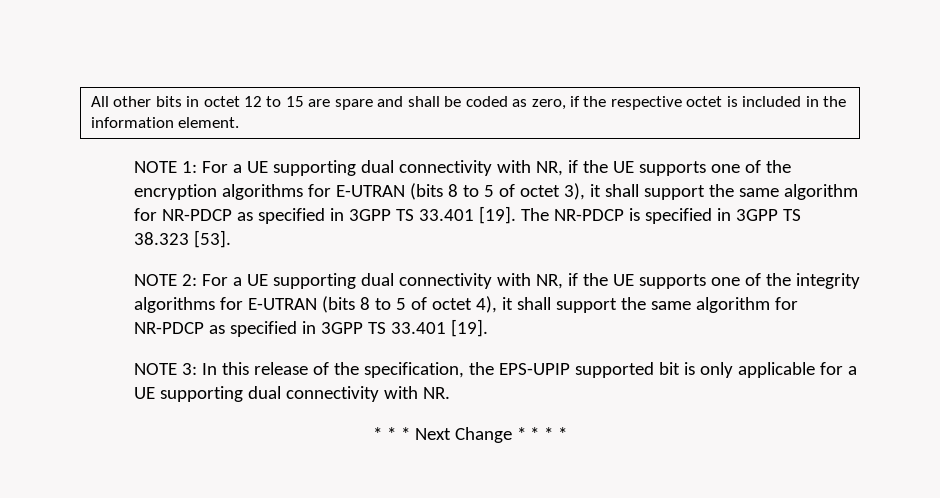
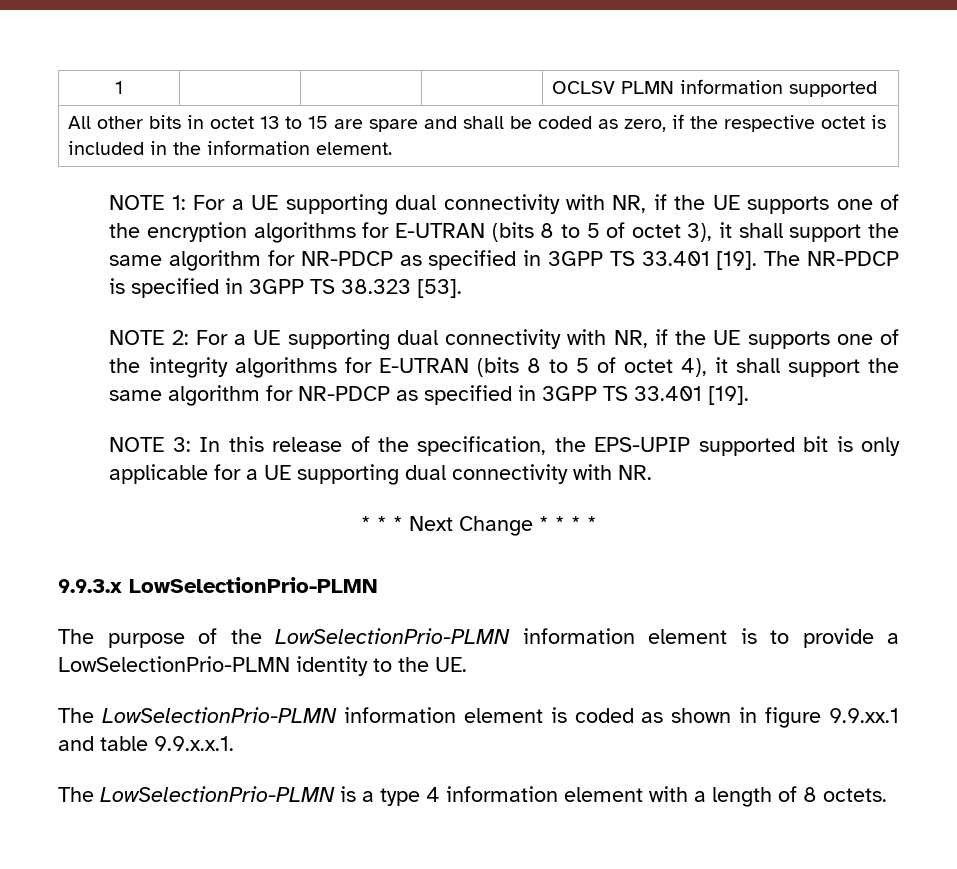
(90, 101) none -> [115,81,123,94] [551,79,877,97] 1 | | | | OCLSV PLMN information supported //
[243,96,262,107] 12 -> [259,116,279,129] 13
(568, 433) none -> [58,577,377,593] [58,628,899,648] [58,656,467,676] [58,707,899,728] [58,736,234,751] [58,786,887,807] // 9.9.3.x LowSelectionPrio-PLMN // The purpose of the LowSelectionPrio-PLMN information element is to provide a LowSelectionPrio-PLMN identity to the UE. // The LowSelectionPrio-PLMN information element is coded as shown in figure 9.9.xx.1 and table 9.9.x.x.1. // The LowSelectionPrio-PLMN is a type 4 information element with a length of 8 octets.

